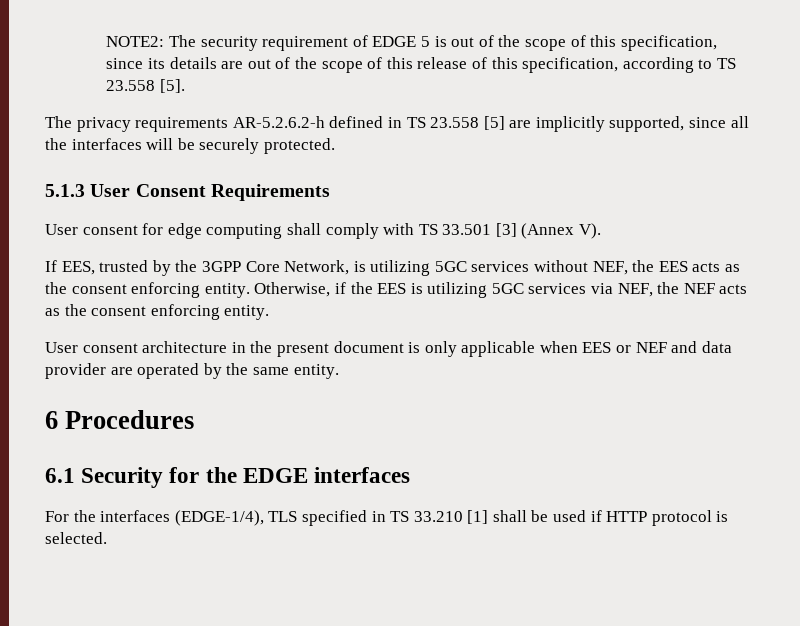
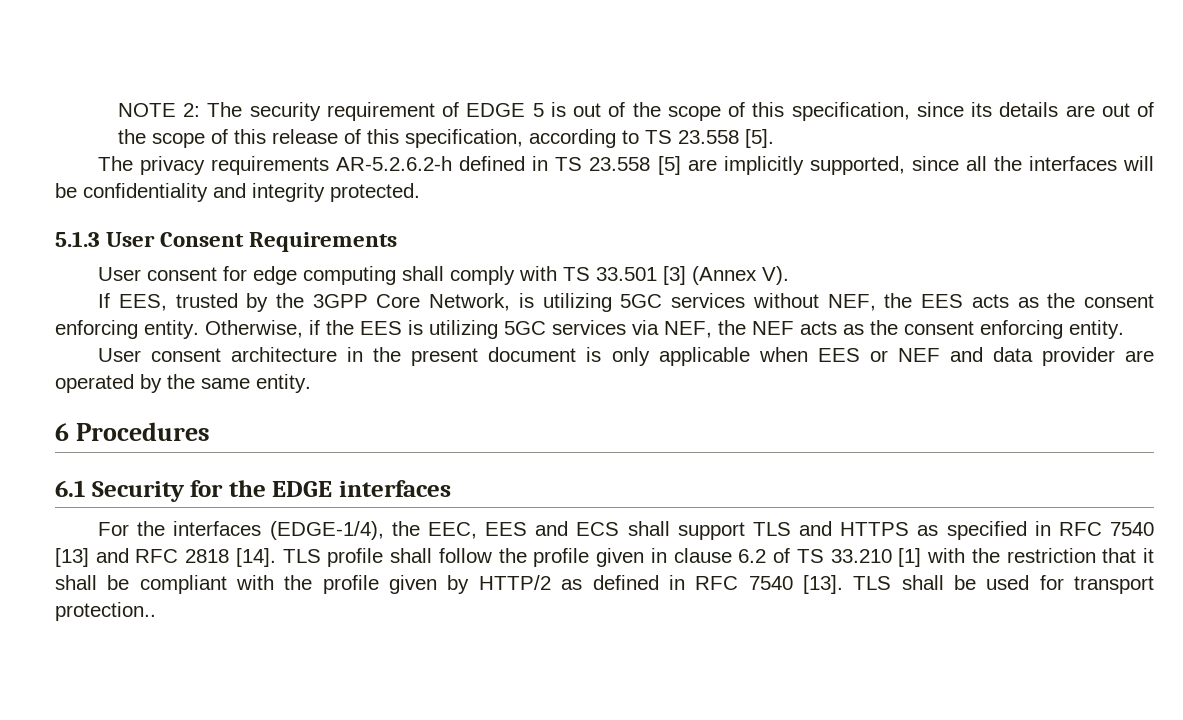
[106,36,165,47] NOTE2: -> [117,103,200,117] NOTE 2:
[199,138,260,154] securely -> [83,183,325,202] confidentiality and integrity
[268,510,729,526] [45,532,107,544] TLS specified in TS 33.210 [1] shall be used if HTTP protocol is selected. -> [391,521,1155,540] [55,548,1154,567] [55,575,1155,594] [55,602,156,621] the EEC, EES and ECS shall support TLS and HTTPS as specified in RFC 7540 [13] and RFC 2818 [14]. TLS profile shall follow the profile given in clause 6.2 of TS 33.210 [1] with the restriction that it shall be compliant with the profile given by HTTP/2 as defined in RFC 7540 [13]. TLS shall be used for transport protection..

